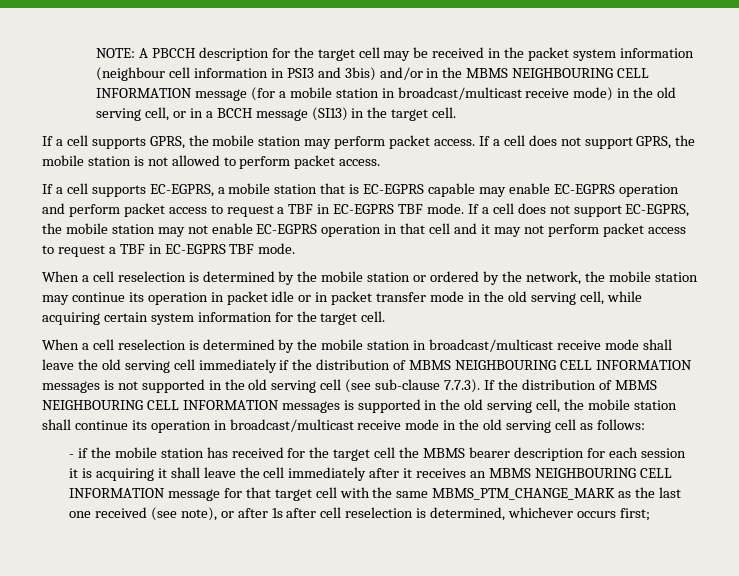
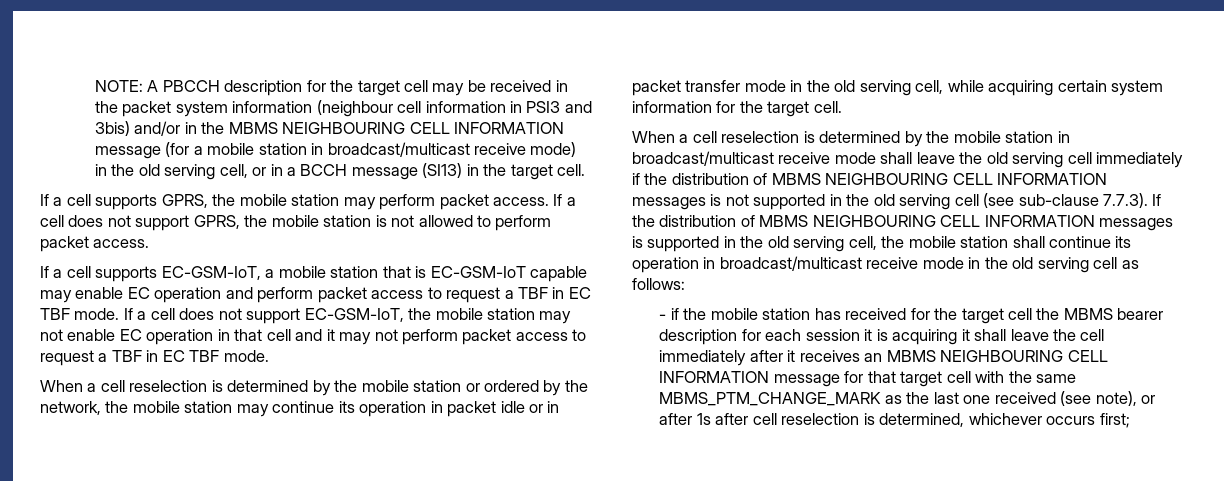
[149,184,214,197] EC-EGPRS, -> [161,266,261,280] EC-GSM-IoT,
[363,184,425,194] EC-EGPRS -> [430,266,526,278] EC-GSM-IoT
[553,184,615,194] EC-EGPRS -> [127,287,150,299] EC
[333,204,395,214] EC-EGPRS -> [568,287,591,299] EC
[625,204,690,217] EC-EGPRS, -> [304,308,404,322] EC-GSM-IoT,
[256,224,318,234] EC-EGPRS -> [119,329,142,341] EC
[164,244,226,254] EC-EGPRS -> [162,350,185,362] EC

